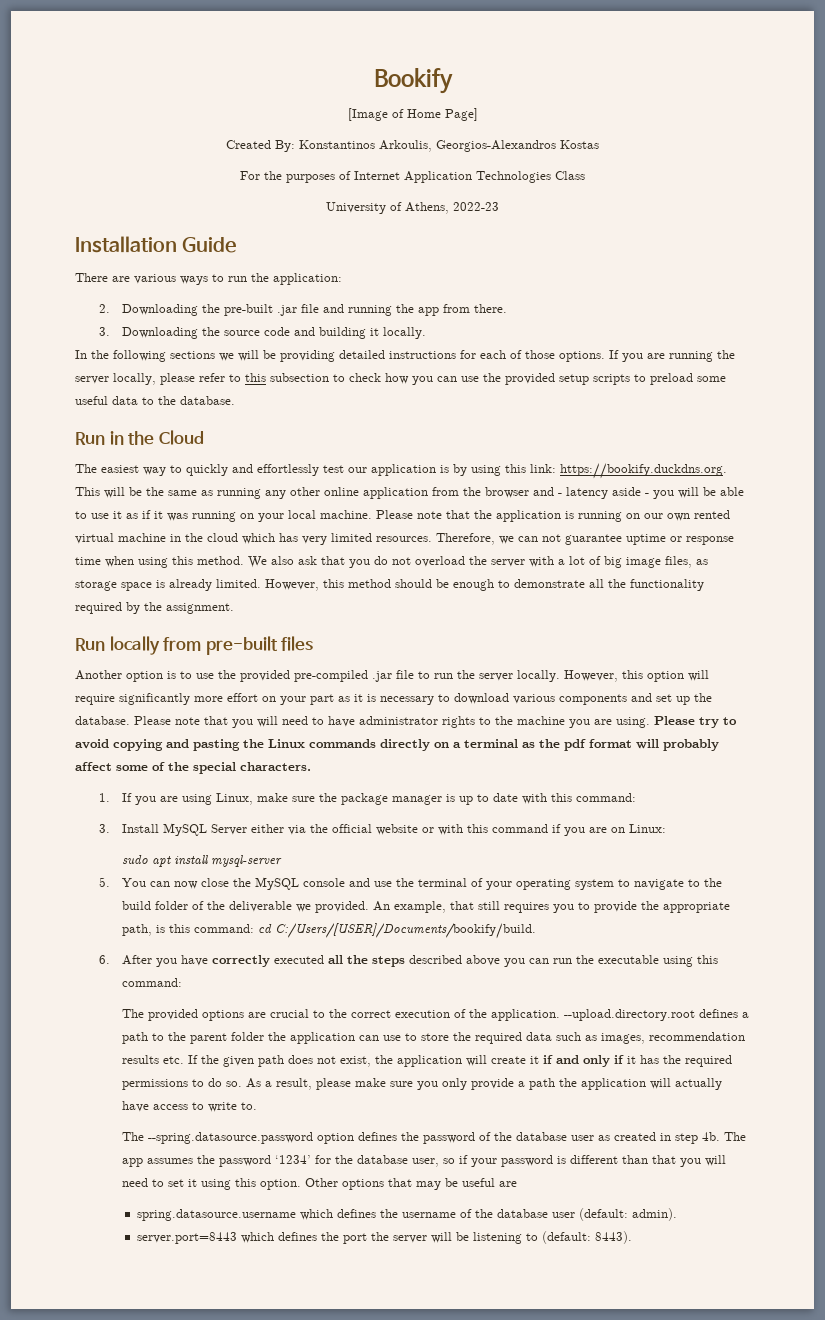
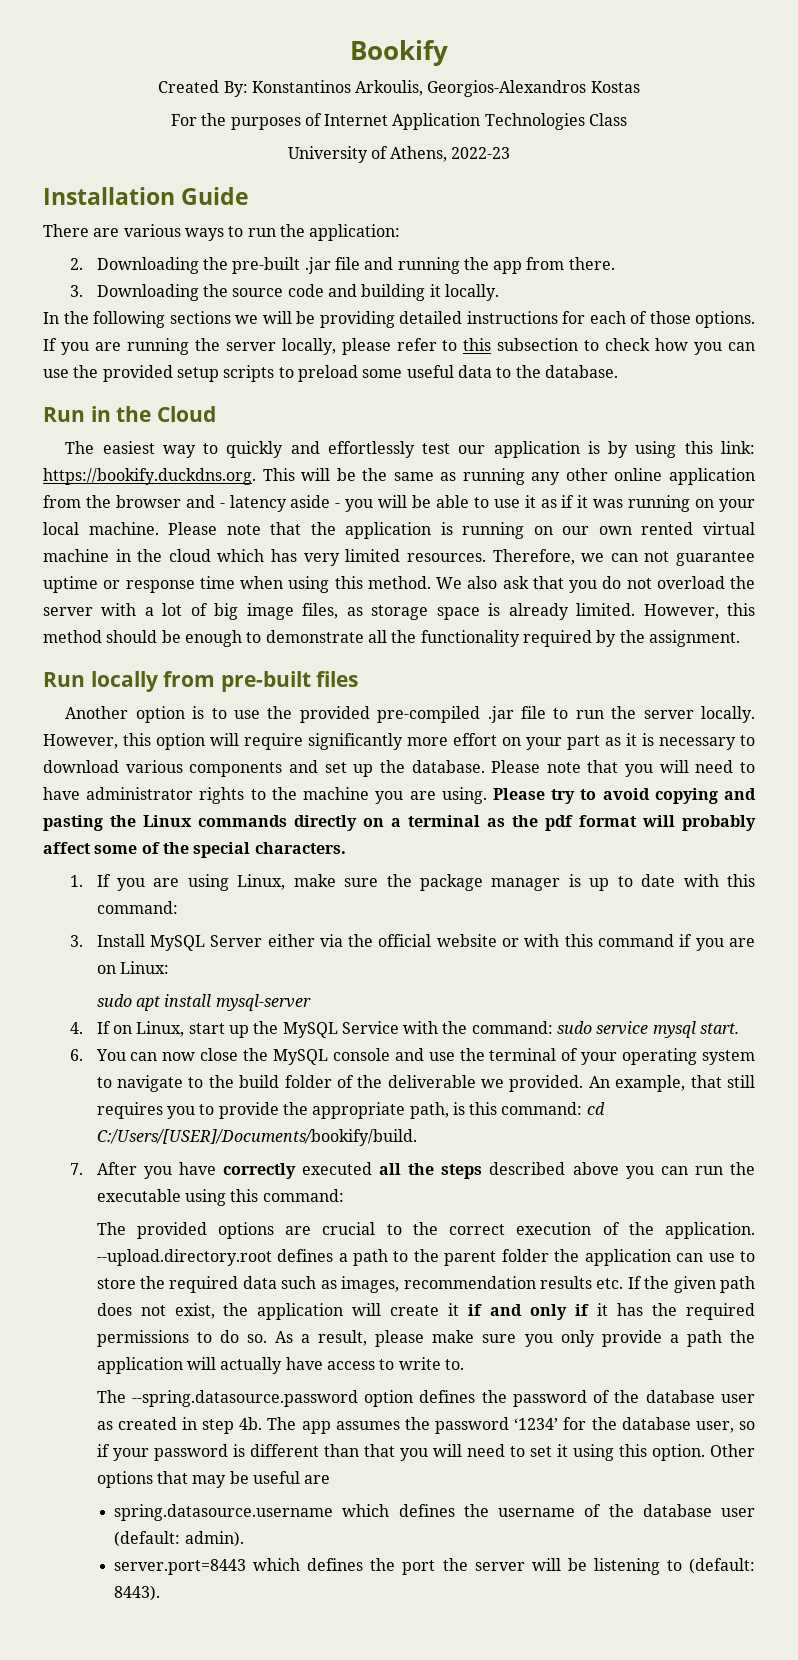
[347,108,478,121] // [Image of Home Page] -> (448, 53) none
[98,877,110,887] 5. -> [69,1021,740,1038] [69,1049,83,1061] 4. If on Linux, start up the MySQL Service with the command: sudo service mysql start. // 6.
[98,955,110,964] 6. -> [69,1163,83,1175] 7.

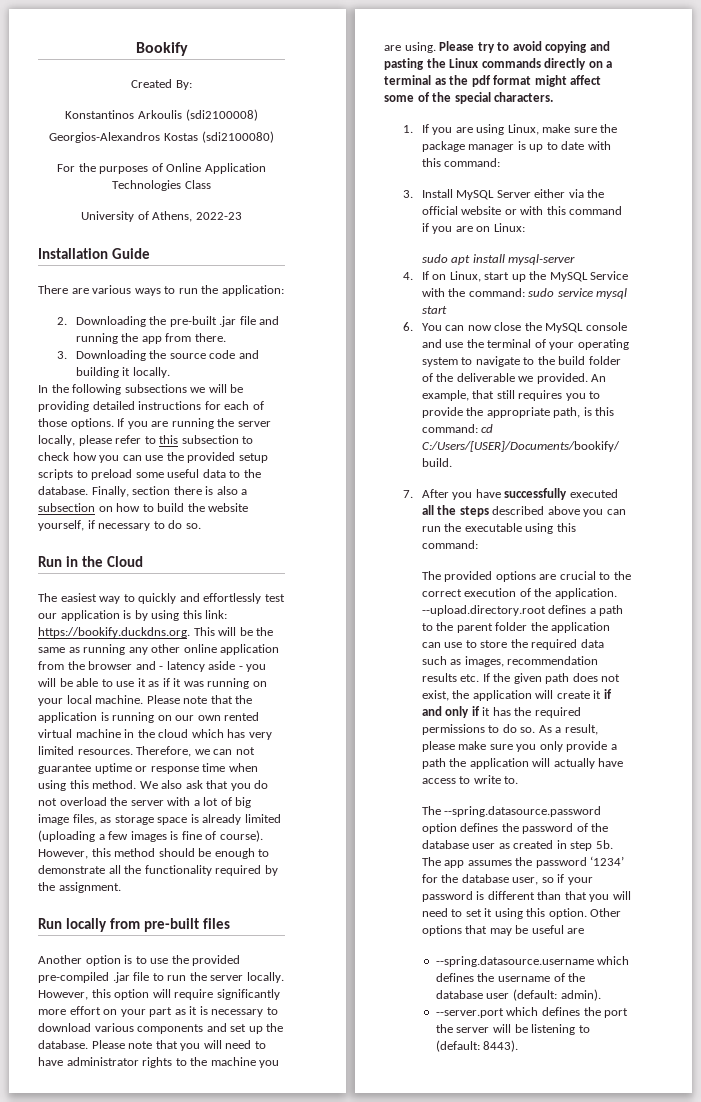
[251,80,424,96] Konstantinos Arkoulis, -> [65,109,258,121] // Konstantinos Arkoulis (sdi2100008) //
(640, 87) none -> [201,131,274,143] (sdi2100080)
[324,114,389,126] Internet -> [166,163,202,172] Online
[169,311,231,324] sections -> [124,384,187,393] subsections
(618, 371) none -> [91,486,248,497] [38,503,249,512] [38,520,201,531] Finally, section there is also a subsection on how to build the website yourself, if necessary to do so.
[576,603,636,616] limited. -> [244,814,281,823] [38,830,263,842] limited (uploading a few images is fine of course).
[642,815,756,831] will probably -> [534,75,567,87] might
[700,1023,740,1034] start. -> [421,306,447,314] start
[222,1163,296,1179] correctly -> [504,488,568,500] successfully
[239,1417,263,1430] 4b. -> [595,840,613,849] 5b.
[114,1504,334,1521] spring.datasource.username -> [435,956,594,967] --spring.datasource.username
[114,1559,247,1575] server.port=8443 -> [435,1008,504,1018] --server.port

